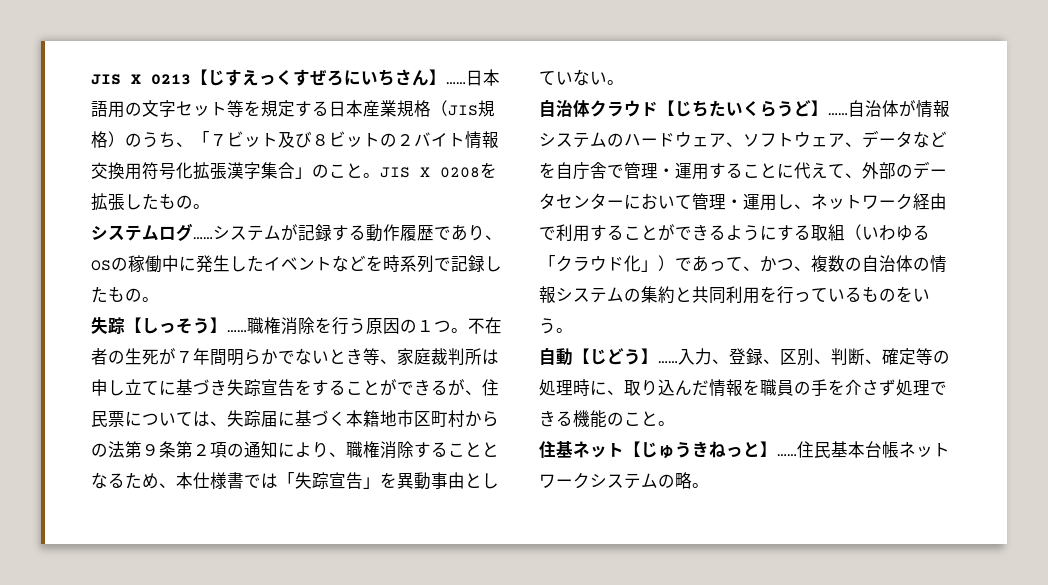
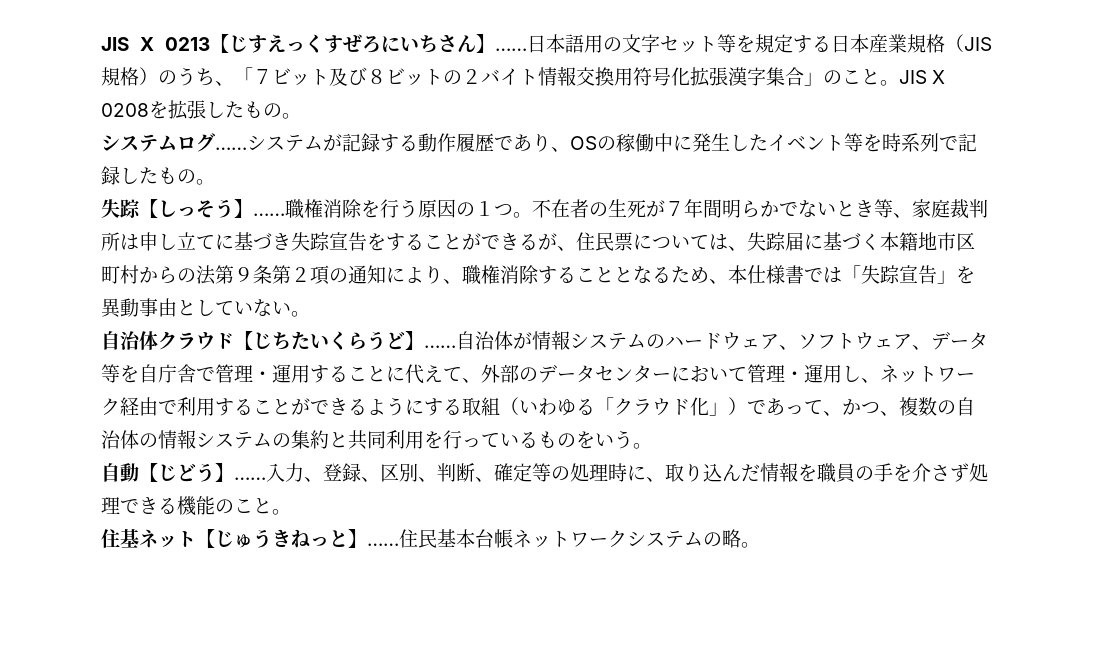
[332,255,366,272] など -> [844,133,863,152] 等
[913,131,947,148] など -> [101,364,120,383] 等

